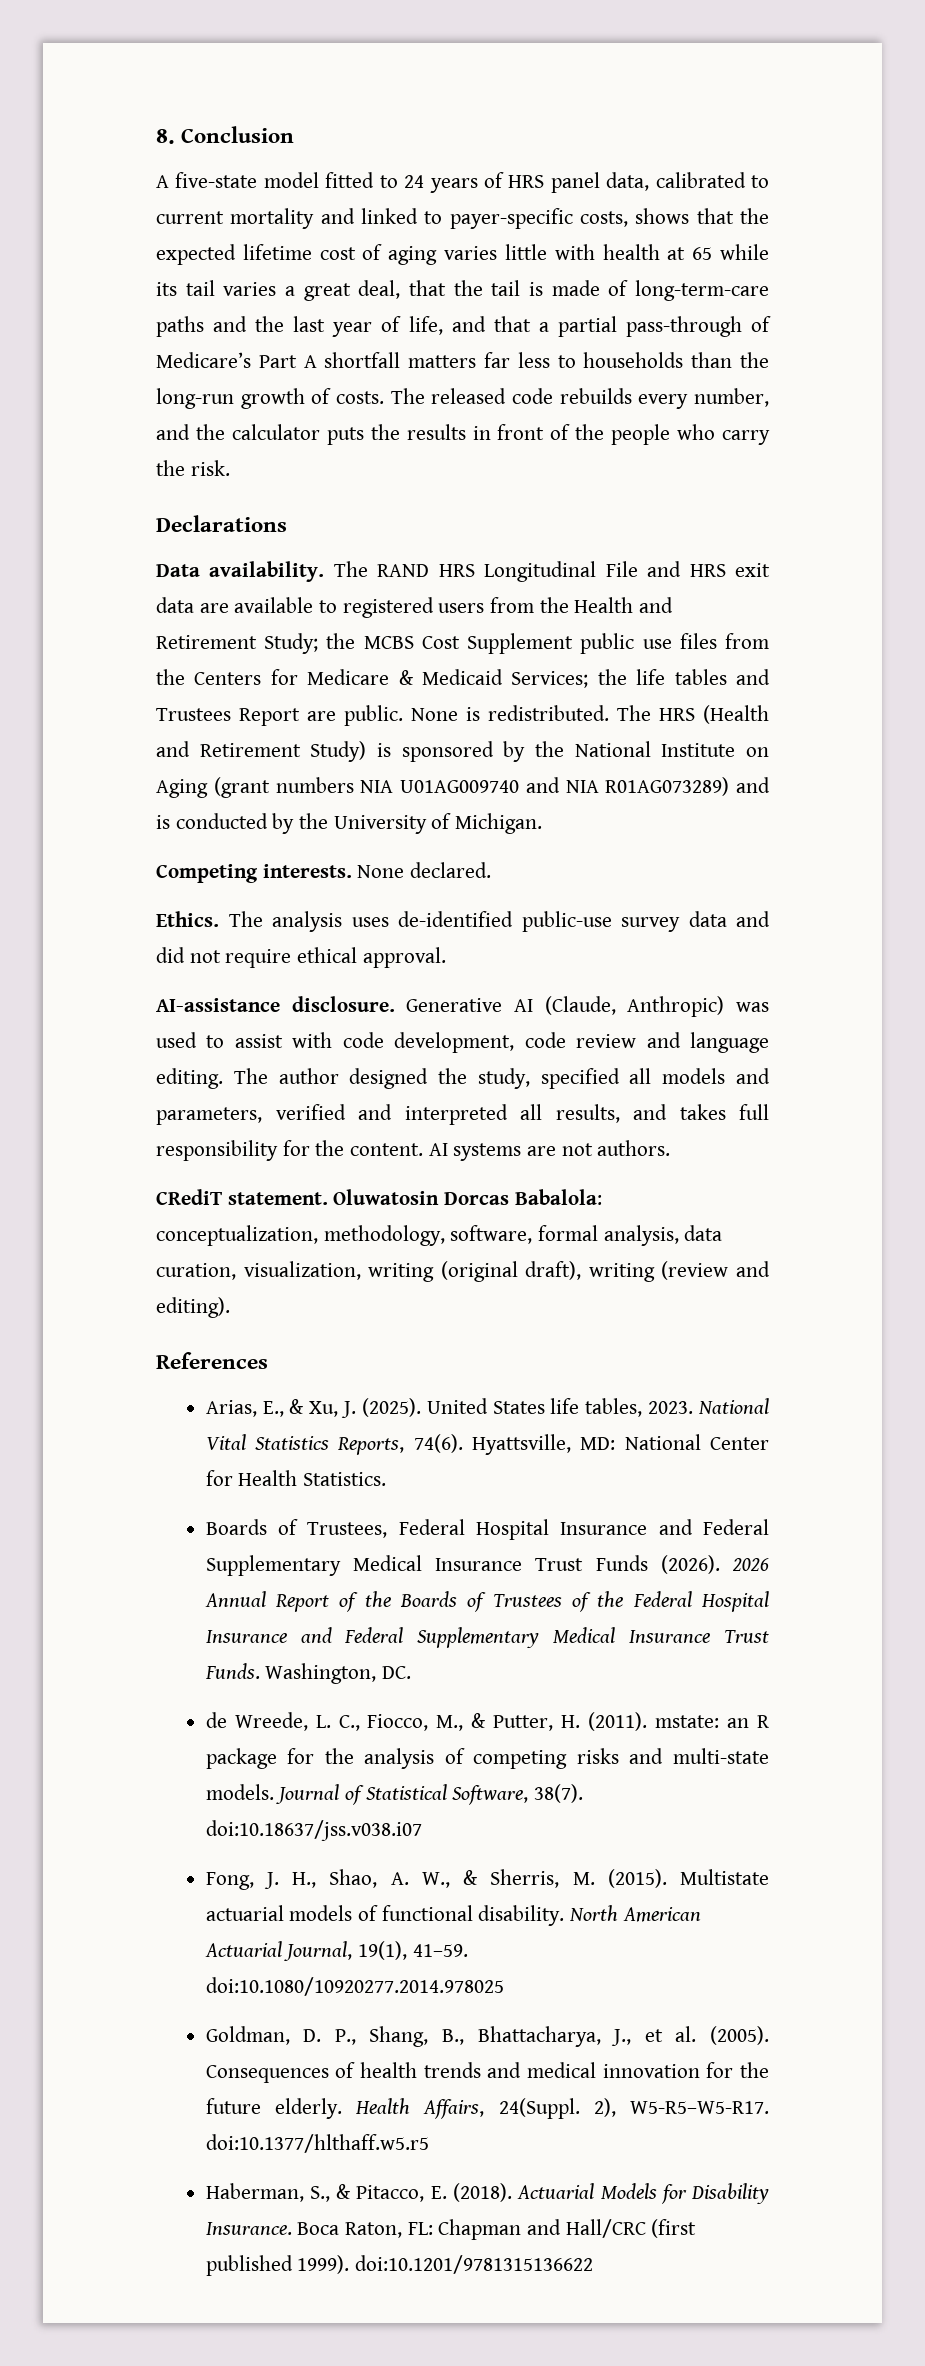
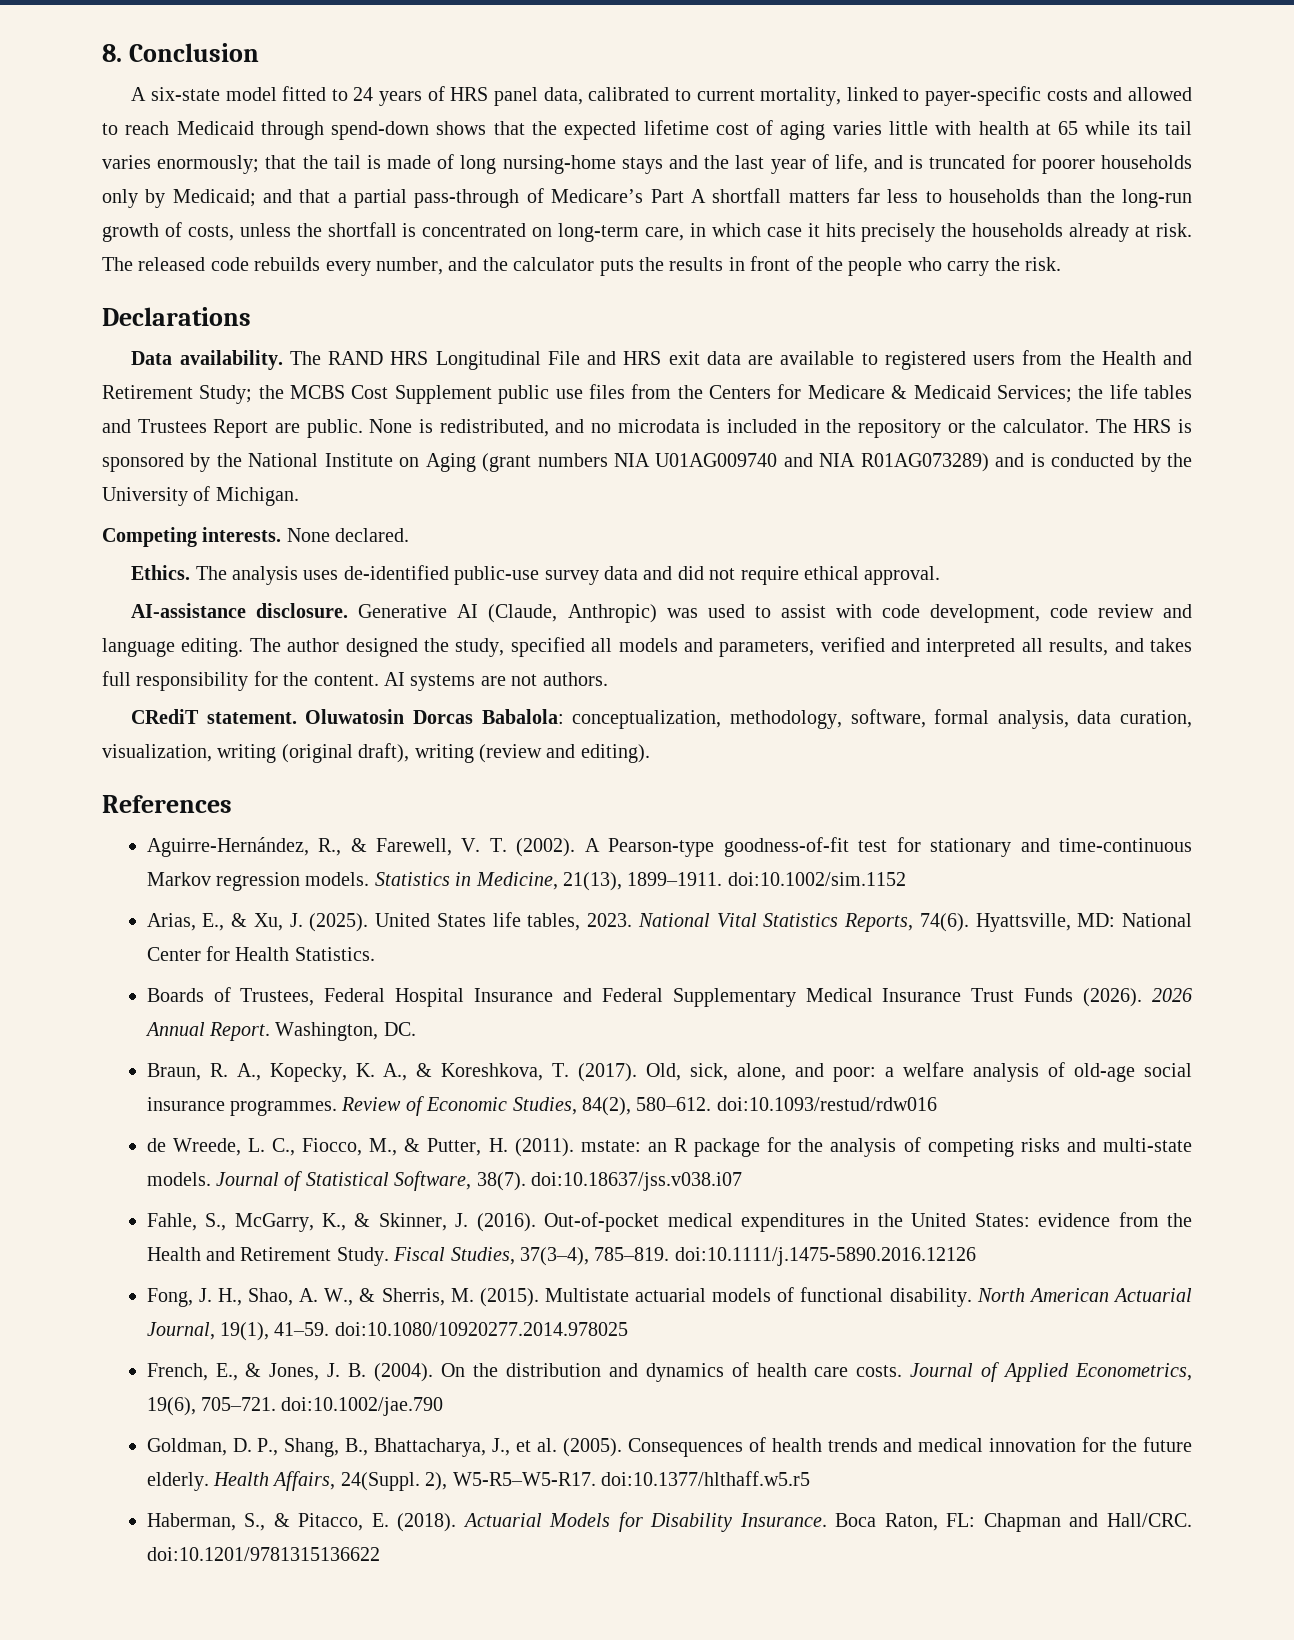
[175,172,258,188] five-state -> [150,87,220,101] six-state
[230,208,355,229] mortality and -> [760,87,842,106] mortality,
[580,211,628,227] costs, -> [1046,87,1193,101] [102,121,430,140] costs and allowed to reach Medicaid through spend-down
[285,280,401,301] a great deal, -> [157,155,260,174] enormously;
[635,280,770,301] [156,316,204,337] long-term-care paths -> [460,155,663,174] long nursing-home stays
(486, 324) none -> [909,154,1192,174] [102,189,293,208] is truncated for poorer households only by Medicaid; and
[336,391,384,404] costs. -> [187,222,1193,242] costs, unless the shortfall is concentrated on long-term care, in which case it hits precisely the households already at risk.
[488,705,769,724] [156,741,367,762] redistributed. The HRS (Health and Retirement Study) -> [439,419,1172,438] redistributed, and no microdata is included in the repository or the calculator. The HRS
(268, 1360) none -> [146,837,1192,857] [146,872,906,891] // Aguirre-Hernández, R., & Farewell, V. T. (2002). A Pearson-type goodness-of-fit test for stationary and time-continuous Markov regression models. Statistics in Medicine, 21(13), 1899–1911. doi:10.1002/sim.1152
[275,1591,769,1612] [205,1627,769,1648] [204,1663,412,1684] Report of the Boards of Trustees of the Federal Hospital Insurance and Federal Supplementary Medical Insurance Trust Funds. Washington, DC. -> [209,1022,416,1041] [146,1062,1193,1082] [146,1096,937,1116] Report. Washington, DC. // Braun, R. A., Kopecky, K. A., & Koreshkova, T. (2017). Old, sick, alone, and poor: a welfare analysis of old-age social insurance programmes. Review of Economic Studies, 84(2), 580–612. doi:10.1093/restud/rdw016
(422, 1830) none -> [146,1212,1192,1232] [146,1247,976,1266] // Fahle, S., McGarry, K., & Skinner, J. (2016). Out-of-pocket medical expenditures in the United States: evidence from the Health and Retirement Study. Fiscal Studies, 37(3–4), 785–819. doi:10.1111/j.1475-5890.2016.12126
(504, 1986) none -> [146,1362,1193,1382] [146,1397,444,1416] // French, E., & Jones, J. B. (2004). On the distribution and dynamics of health care costs. Journal of Applied Econometrics, 19(6), 705–721. doi:10.1002/jae.790
[565,2219,697,2238] [205,2255,350,2276] Hall/CRC (first published 1999). -> [1107,1513,1192,1527] Hall/CRC.

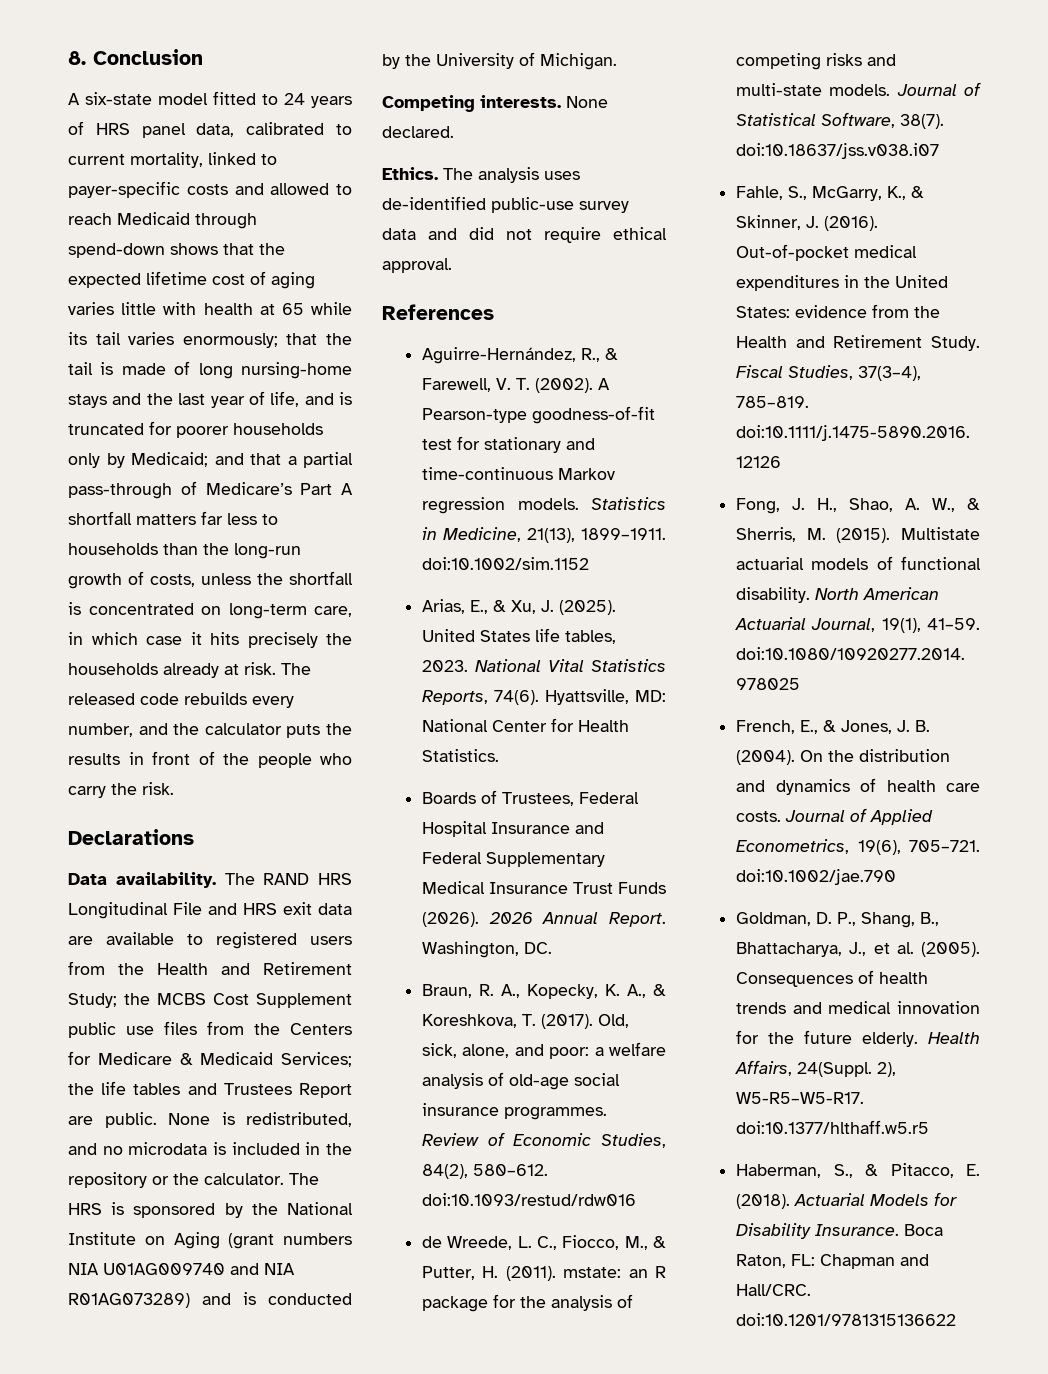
[131,603,1192,623] [102,637,1193,657] [102,671,608,691] [131,709,1192,729] [102,743,650,763] // AI-assistance disclosure. Generative AI (Claude, Anthropic) was used to assist with code development, code review and language editing. The author designed the study, specified all models and parameters, verified and interpreted all results, and takes full responsibility for the content. AI systems are not authors. // CRediT statement. Oluwatosin Dorcas Babalola: conceptualization, methodology, software, formal analysis, data curation, visualization, writing (original draft), writing (review and editing). -> (452, 265) none

